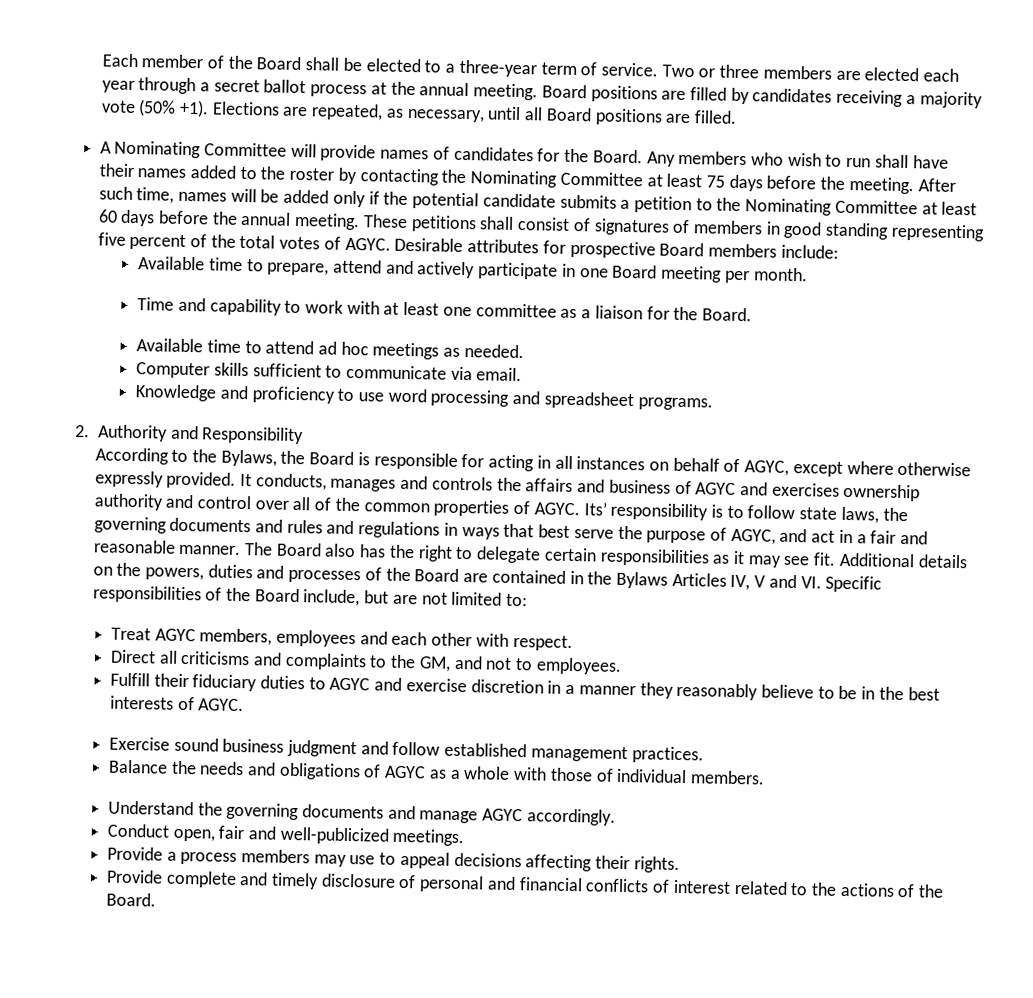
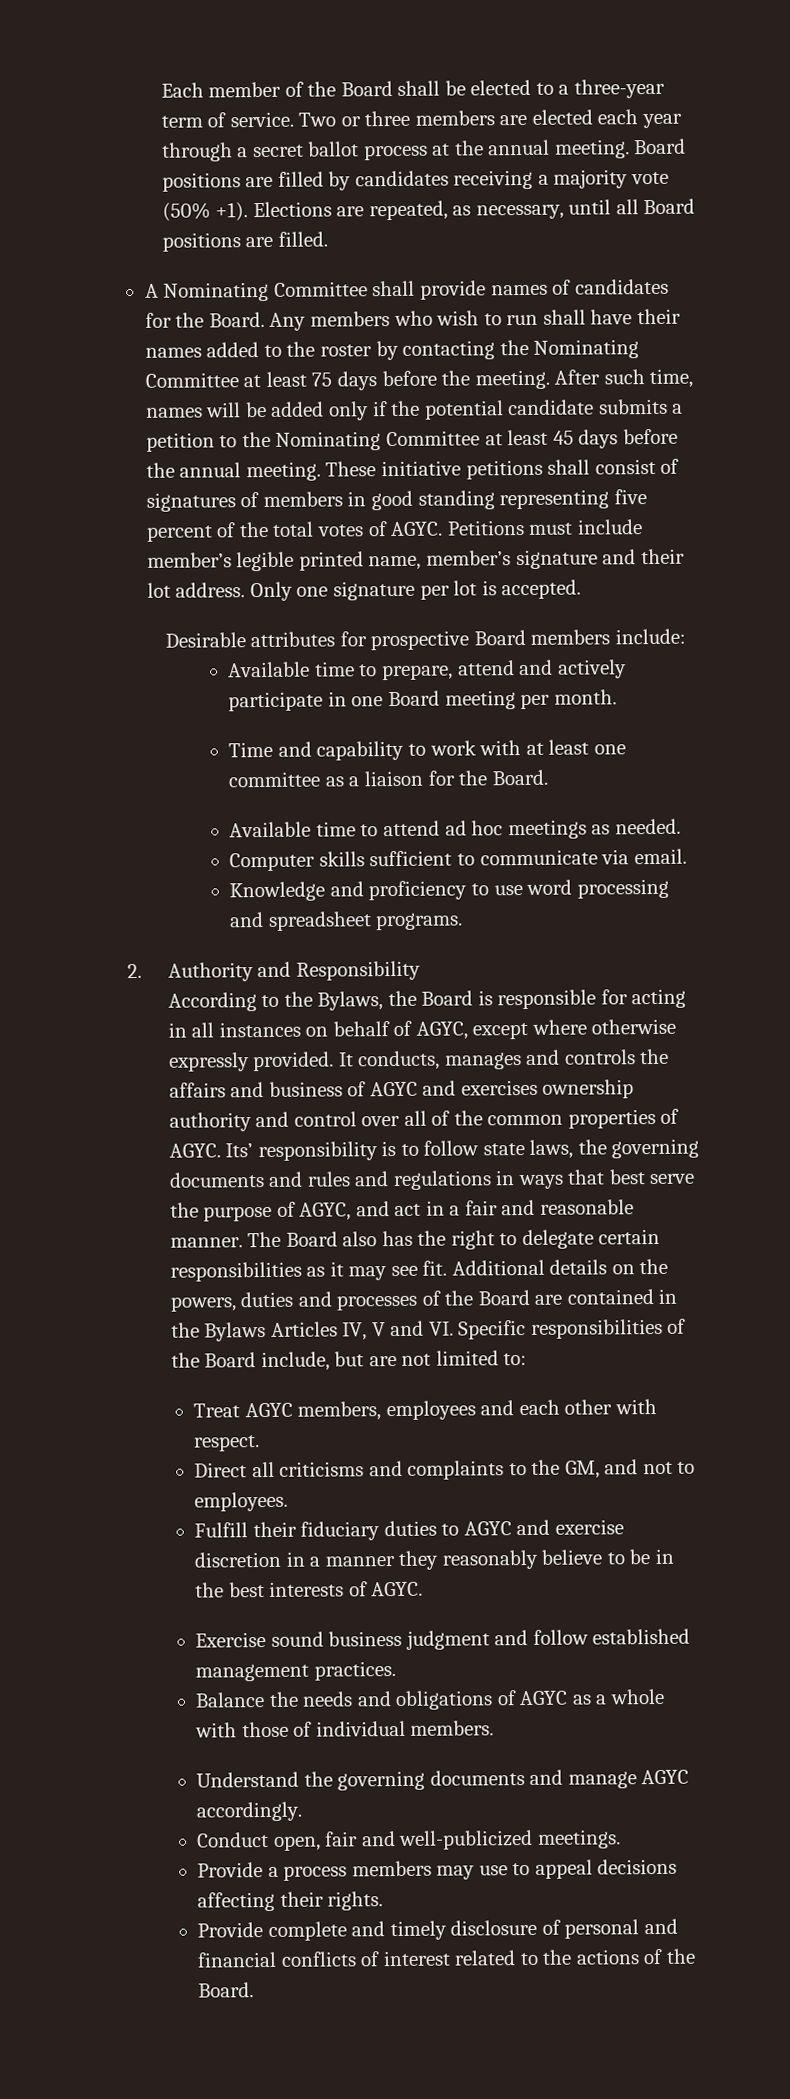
[290,143,317,158] will -> [372,280,416,297] shall
[97,209,118,223] 60 -> [552,430,574,445] 45
(408, 221) none -> [380,460,461,477] initiative
(391, 244) none -> [446,519,643,536] [146,548,685,572] [146,579,582,602] Petitions must include member’s legible printed name, member’s signature and their lot address. Only one signature per lot is accepted. //

